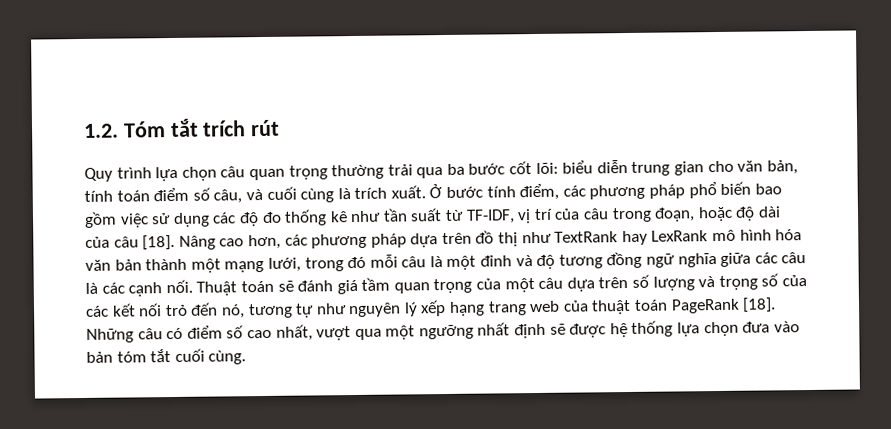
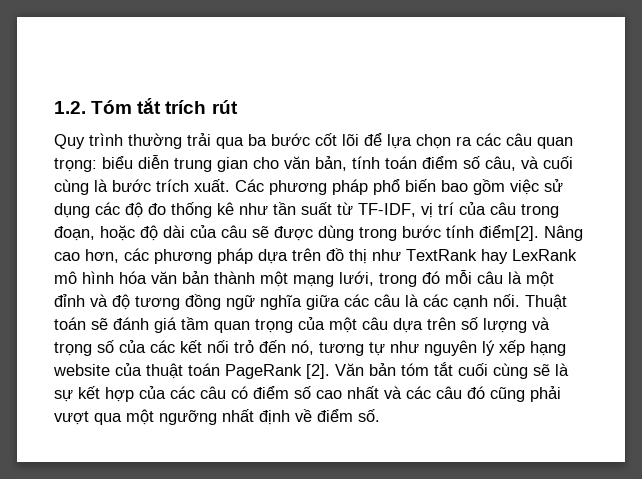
[155,165,328,182] lựa chọn câu quan trọng -> (123, 139) none
[535,162,559,175] lõi: -> [342,133,573,149] [54,158,97,172] lõi để lựa chọn ra các câu quan trọng:
(351, 194) none -> [112,179,151,192] bước
[429,183,586,201] Ở bước tính điểm, các -> [235,179,264,192] Các
[142,234,176,251] [18]. -> [252,225,539,241] sẽ được dùng trong bước tính điểm[2].
[487,300,561,316] trang web -> [53,364,110,376] website
[742,297,777,313] [86,328,134,343] [18]. Những -> [306,362,569,379] [54,386,195,402] [2]. Văn bản tóm tắt cuối cùng sẽ là sự kết hợp của các
[275,324,313,341] nhất, -> [347,386,561,402] nhất và các câu đó cũng phải
[549,320,800,338] [86,348,247,365] sẽ được hệ thống lựa chọn đưa vào bản tóm tắt cuối cùng. -> [295,409,380,422] về điểm số.

